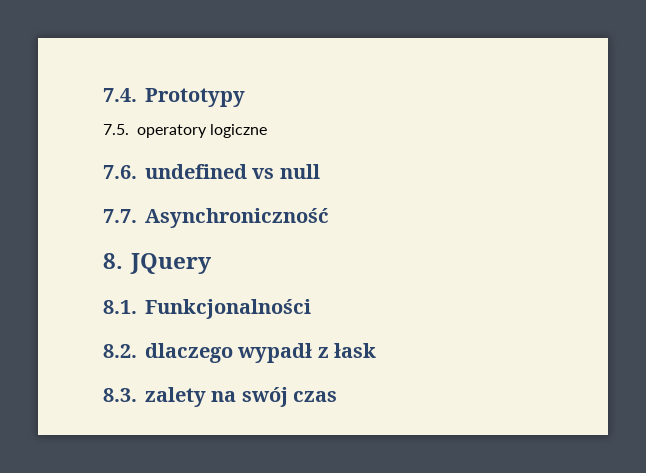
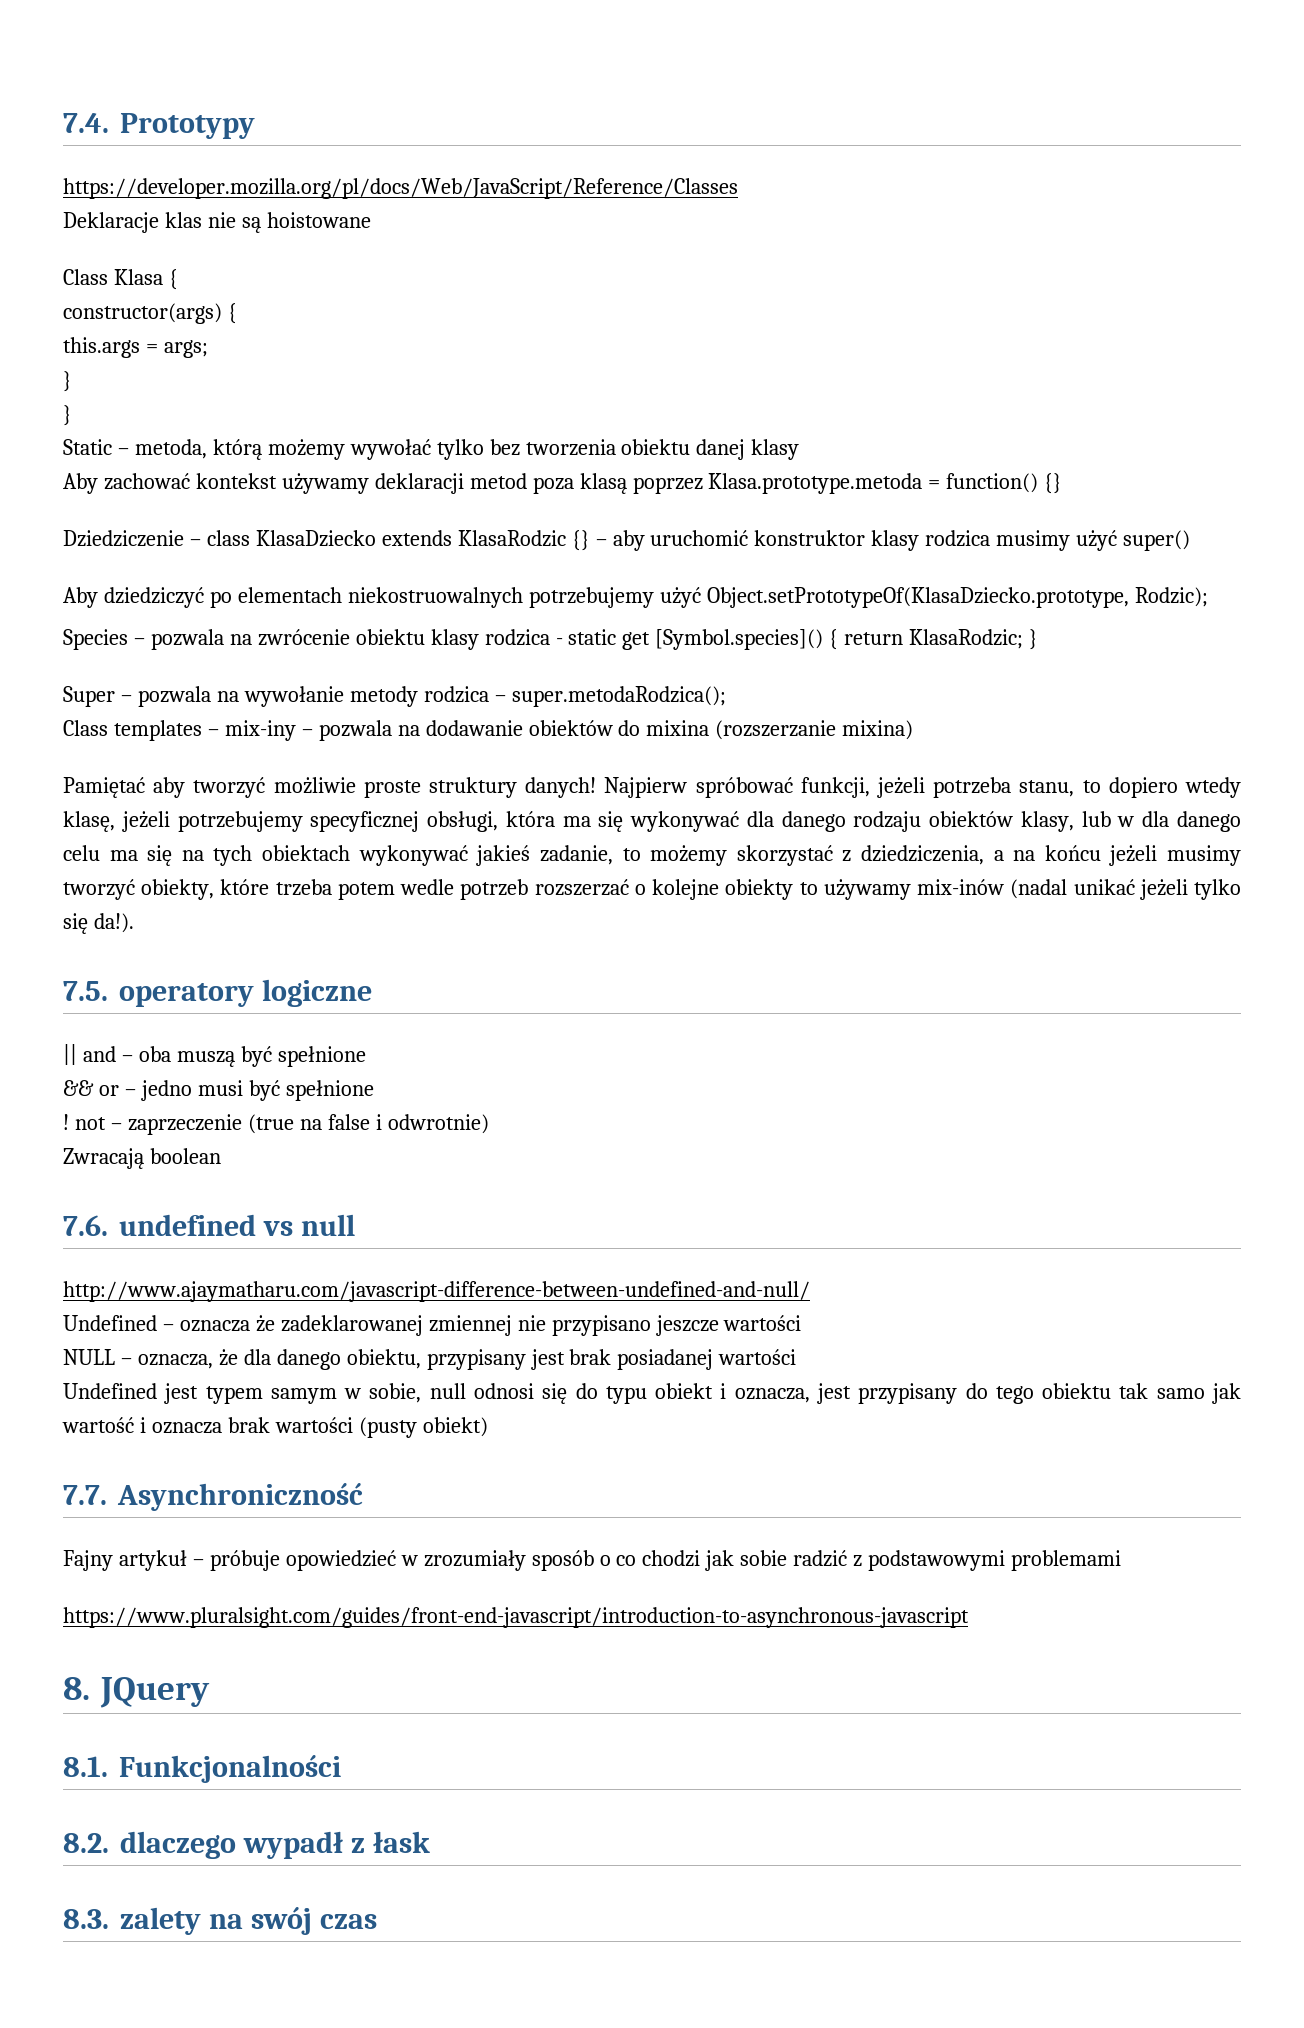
[103,124,268,138] [103,164,320,179] [103,208,329,228] 7.5. operatory logiczne // 7.6. undefined vs null // 7.7. Asynchroniczność -> [63,178,738,199] [63,212,371,233] [63,269,178,290] [63,303,237,324] [63,337,208,358] [63,371,72,392] [63,405,72,426] [63,439,800,460] [63,473,1063,494] [63,530,1191,551] [63,587,1208,608] [63,629,1039,650] [63,686,726,707] [63,720,914,741] [63,777,1242,798] [63,811,1241,832] [63,845,1241,866] [63,879,1242,900] [63,913,134,934] [63,979,372,1007] [63,1044,366,1067] [63,1080,374,1101] [63,1114,489,1135] [63,1148,221,1169] [63,1214,355,1236] [63,1281,810,1302] [63,1315,802,1336] [63,1349,797,1370] [63,1383,1242,1404] [62,1417,488,1438] [63,1483,363,1511] [63,1550,1122,1571] [63,1607,969,1628] https://developer.mozilla.org/pl/docs/Web/JavaScript/Reference/Classes // Deklaracje klas nie są hoistowane // Class Klasa { // constructor(args) { // this.args = args; // } // } // Static – metoda, którą możemy wywołać tylko bez tworzenia obiektu danej klasy // Aby zachować kontekst używamy deklaracji metod poza klasą poprzez Klasa.prototype.metoda = function() {} // Dziedziczenie – class KlasaDziecko extends KlasaRodzic {} – aby uruchomić konstruktor klasy rodzica musimy użyć super() // Aby dziedziczyć po elementach niekostruowalnych potrzebujemy użyć Object.setPrototypeOf(KlasaDziecko.prototype, Rodzic); // Species – pozwala na zwrócenie obiektu klasy rodzica - static get [Symbol.species]() { return KlasaRodzic; } // Super – pozwala na wywołanie metody rodzica – super.metodaRodzica(); // Class templates – mix-iny – pozwala na dodawanie obiektów do mixina (rozszerzanie mixina) // Pamiętać aby tworzyć możliwie proste struktury danych! Najpierw spróbować funkcji, jeżeli potrzeba stanu, to dopiero wtedy klasę, jeżeli potrzebujemy specyficznej obsługi, która ma się wykonywać dla danego rodzaju obiektów klasy, lub w dla danego celu ma się na tych obiektach wykonywać jakieś zadanie, to możemy skorzystać z dziedziczenia, a na końcu jeżeli musimy tworzyć obiekty, które trzeba potem wedle potrzeb rozszerzać o kolejne obiekty to używamy mix-inów (nadal unikać jeżeli tylko się da!). // 7.5. operatory logiczne // || and – oba muszą być spełnione // && or – jedno musi być spełnione // ! not – zaprzeczenie (true na false i odwrotnie) // Zwracają boolean // 7.6. undefined vs null // http://www.ajaymatharu.com/javascript-difference-between-undefined-and-null/ // Undefined – oznacza że zadeklarowanej zmiennej nie przypisano jeszcze wartości // NULL – oznacza, że dla danego obiektu, przypisany jest brak posiadanej wartości // Undefined jest typem samym w sobie, null odnosi się do typu obiekt i oznacza, jest przypisany do tego obiektu tak samo jak wartość i oznacza brak wartości (pusty obiekt) // 7.7. Asynchroniczność // Fajny artykuł – próbuje opowiedzieć w zrozumiały sposób o co chodzi jak sobie radzić z podstawowymi problemami // https://www.pluralsight.com/guides/front-end-javascript/introduction-to-asynchronous-javascript

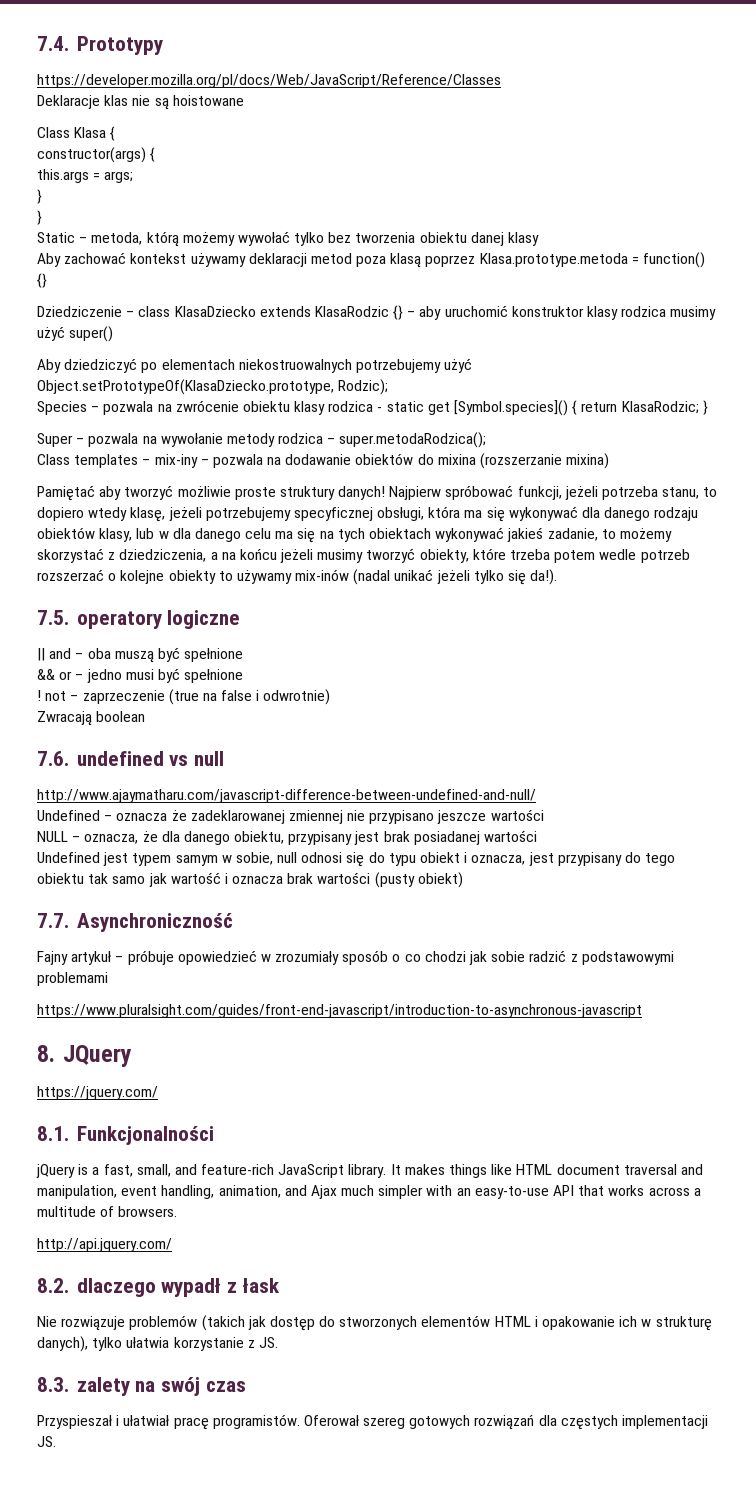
(210, 1692) none -> [37,1086,158,1100] // https://jquery.com/
(341, 1769) none -> [36,1164,703,1178] [37,1185,701,1199] [37,1206,178,1217] [37,1238,172,1252] // jQuery is a fast, small, and feature-rich JavaScript library. It makes things like HTML document traversal and manipulation, event handling, animation, and Ajax much simpler with an easy-to-use API that works across a multitude of browsers. // http://api.jquery.com/
(430, 1842) none -> [37,1315,712,1331] [37,1336,278,1352] // Nie rozwiązuje problemów (takich jak dostęp do stworzonych elementów HTML i opakowanie ich w strukturę danych), tylko ułatwia korzystanie z JS.
(377, 1921) none -> [37,1414,709,1430] [37,1436,56,1447] // Przyspieszał i ułatwiał pracę programistów. Oferował szereg gotowych rozwiązań dla częstych implementacji JS.

